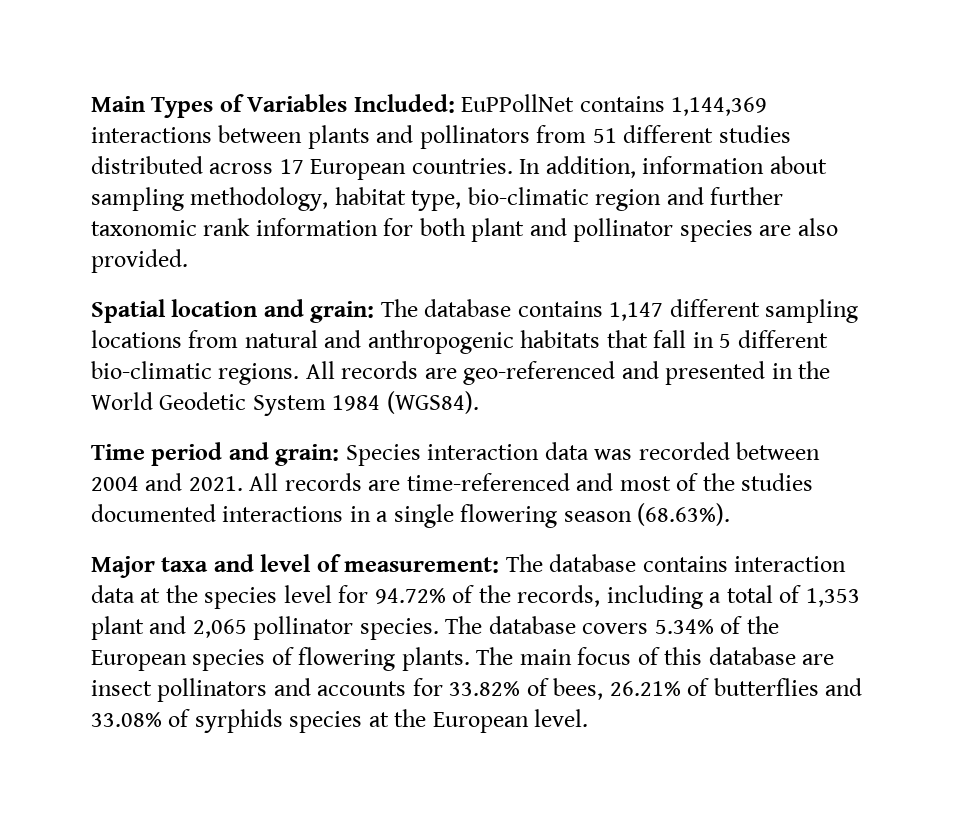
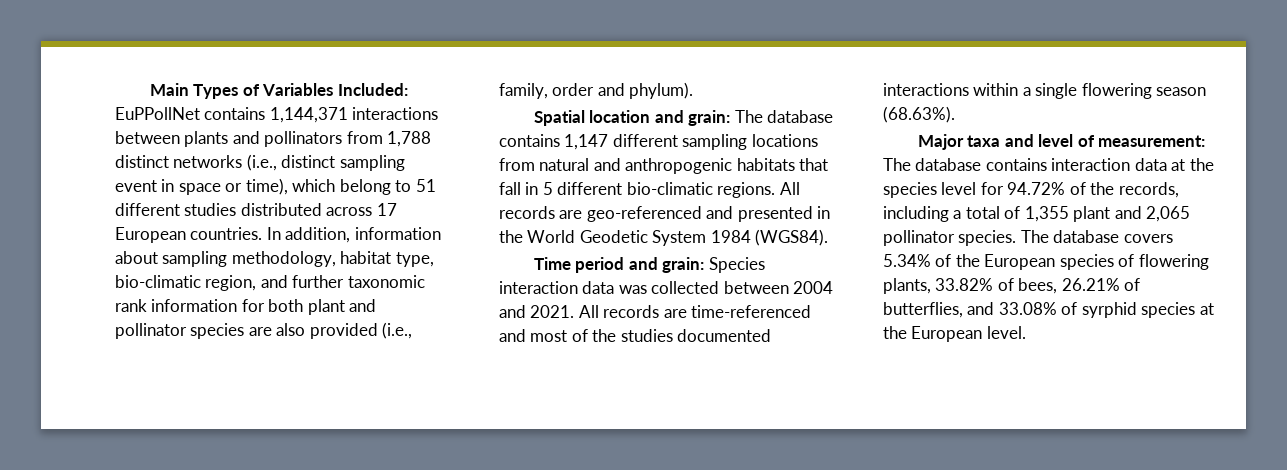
[671,97,768,116] 1,144,369 -> [269,107,348,123] 1,144,371
(587, 134) none -> [387,131,432,147] [115,154,405,171] [115,178,412,195] 1,788 distinct networks (i.e., distinct sampling event in space or time), which belong to
[595,189,662,211] region -> [205,275,257,291] region,
[91,249,188,273] provided. -> [309,322,413,339] [499,82,694,99] provided (i.e., family, order and phylum).
[638,442,730,460] recorded -> [651,281,720,294] collected
[349,506,371,522] in -> [973,83,1019,96] within
[805,588,860,607] 1,353 -> [1024,206,1069,222] 1,355
[401,647,835,671] [91,678,443,702] plants. The main focus of this database are insect pollinators and accounts for -> [883,278,931,294] plants,
[713,678,819,696] butterflies -> [883,302,963,318] butterflies,
[194,709,283,733] syrphids -> [1081,302,1137,318] syrphid

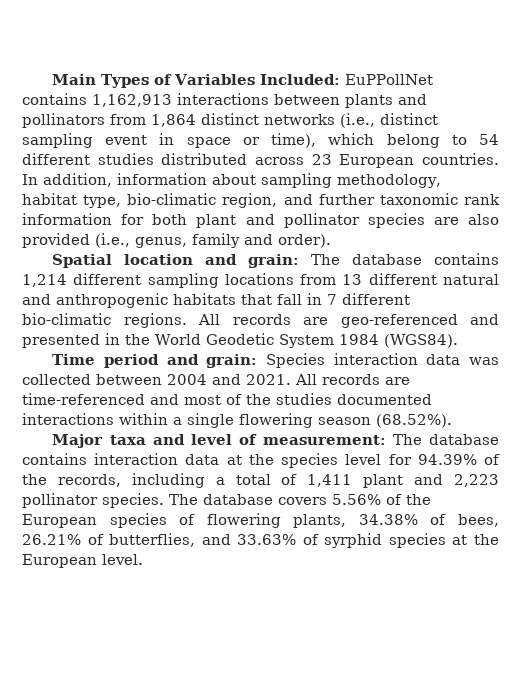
[269,107,348,123] 1,144,371 -> [92,94,172,107] 1,162,913
[387,131,432,147] 1,788 -> [151,114,196,127] 1,864
[415,179,436,192] 51 -> [479,134,500,145] 54
[376,203,397,216] 17 -> [311,154,332,165] 23
[499,82,694,99] family, order and phylum). -> [135,233,331,248] genus, family and order).
[564,134,609,150] 1,147 -> [22,274,67,287] 1,214
(535, 164) none -> [342,273,437,285] 13 different
[542,182,553,195] 5 -> [327,294,337,305] 7
[883,106,955,123] (68.63%). -> [376,414,452,428] (68.52%).
[1007,182,1066,195] 94.72% -> [417,454,477,465] 94.39%
[1024,206,1191,222] 1,355 plant and 2,065 -> [307,474,500,488] 1,411 plant and 2,223
[883,254,931,267] 5.34% -> [332,494,381,505] 5.56%
[935,278,994,291] 33.82% -> [358,514,418,525] 34.38%
[998,302,1057,315] 33.08% -> [237,534,297,545] 33.63%

